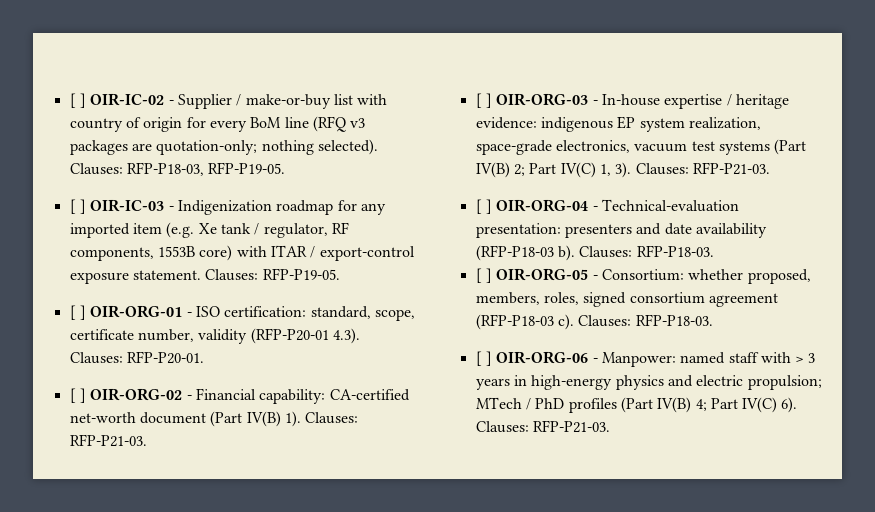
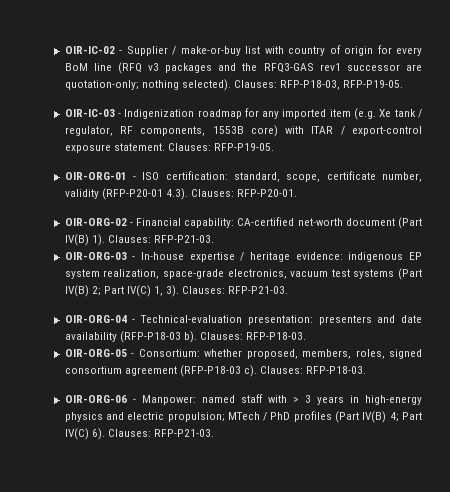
[69,93,86,108] [ ] -> (64, 50) none
(128, 147) none -> [218,63,400,73] and the RFQ3-GAS rev1 successor
[69,199,86,214] [ ] -> (404, 84) none
[69,305,86,320] [ ] -> (274, 147) none
[69,388,86,403] [ ] -> (298, 193) none
[475,93,492,108] [ ] -> (214, 239) none
[475,199,492,214] [ ] -> (289, 290) none
[475,268,492,283] [ ] -> (307, 336) none
[475,351,492,366] [ ] -> (367, 370) none

